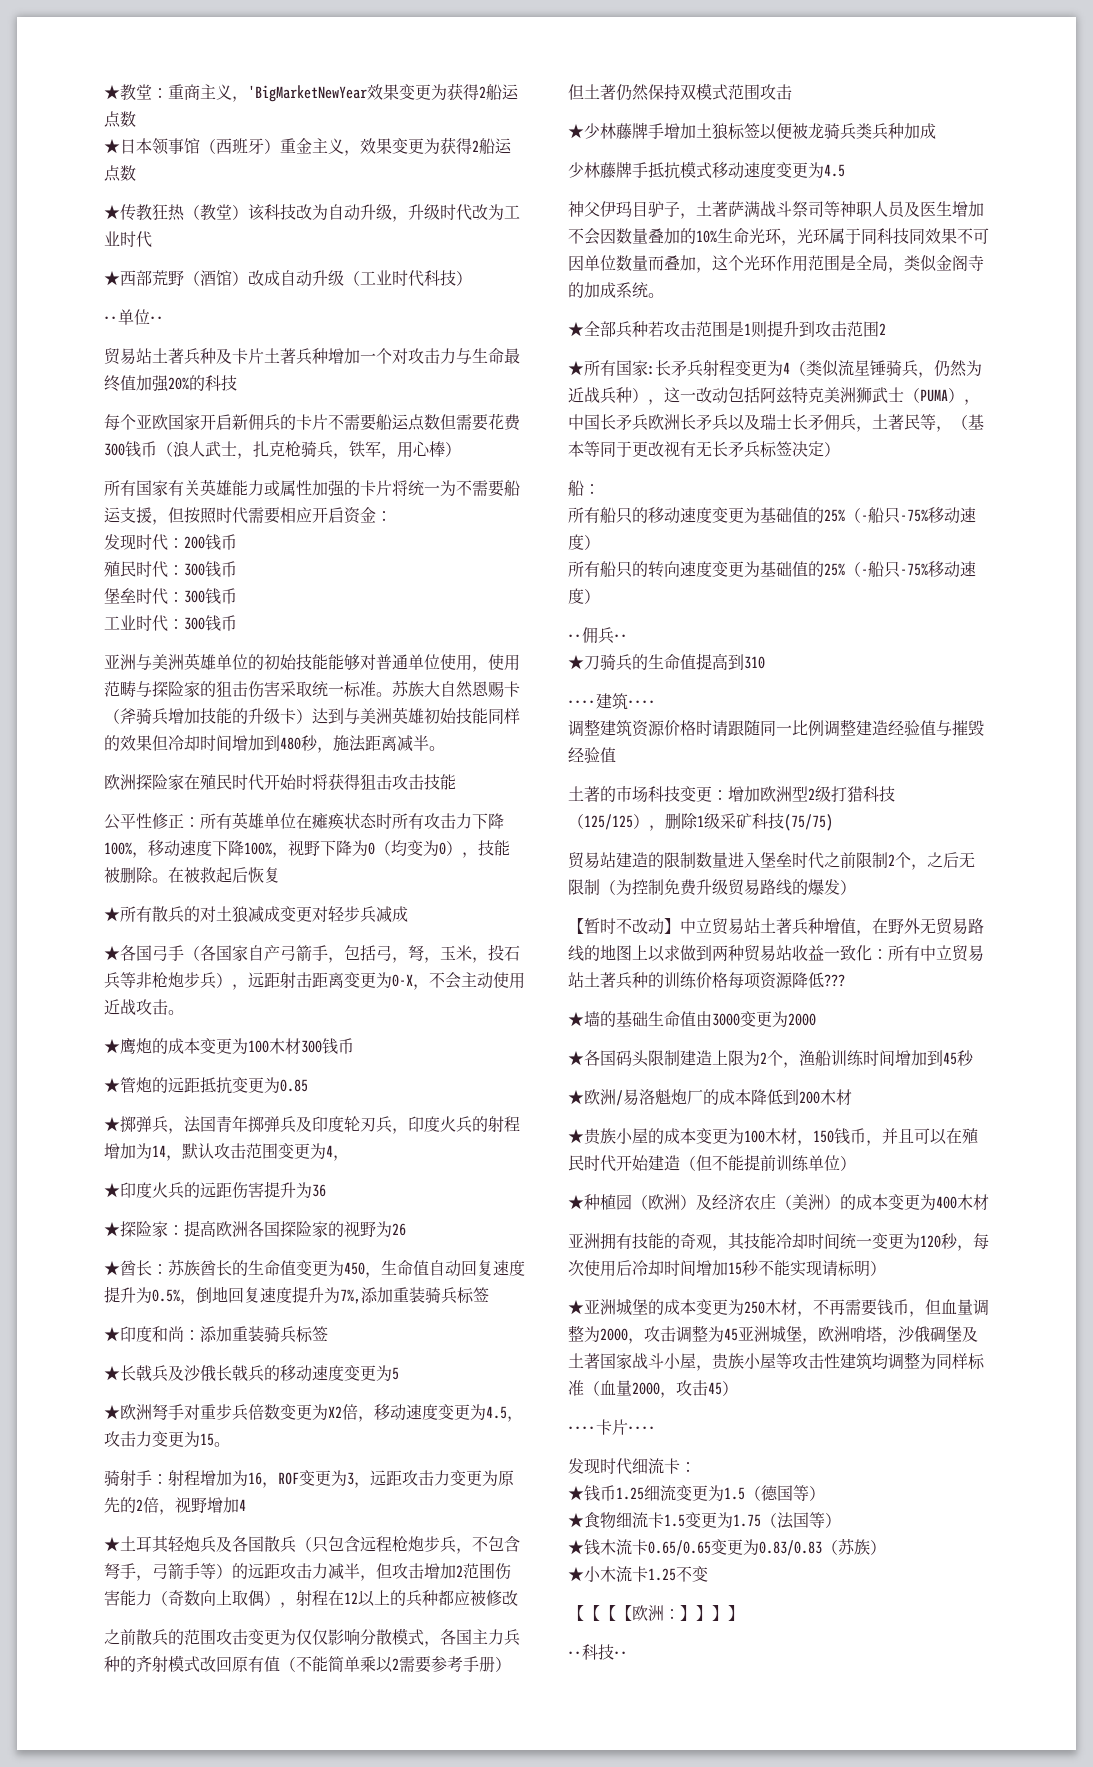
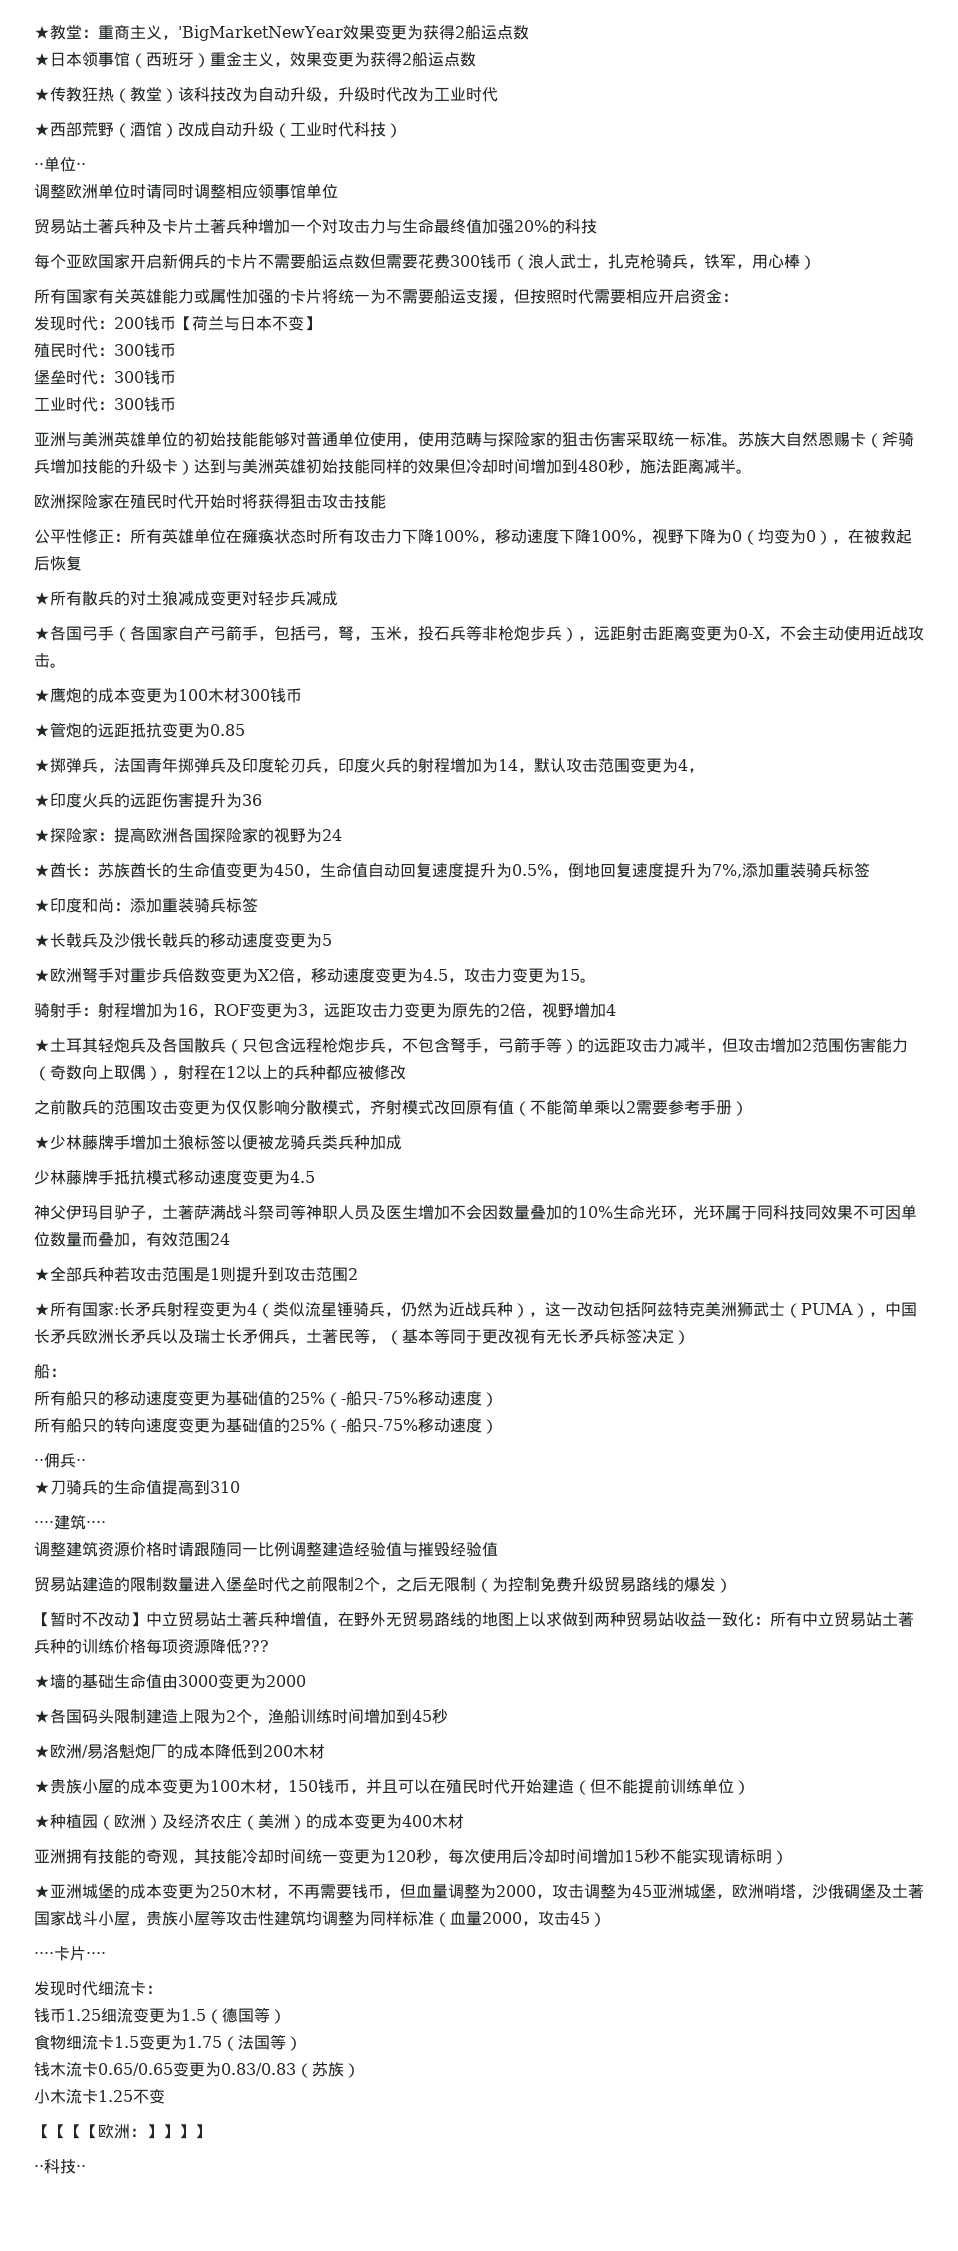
(164, 319) none -> [34,183,338,199] // 调整欧洲单位时请同时调整相应领事馆单位
(237, 542) none -> [176,316,320,331] 【荷兰与日本不变】
[478,840,510,856] [104,867,168,883] 技能被删除。 -> (848, 541) none
[392,1223,406,1236] 26 -> [322,829,342,841] 24
[440,1629,520,1646] [104,1656,136,1672] 各国主力兵种的 -> (370, 1112) none
[568,83,792,101] 但土著仍然保持双模式范围攻击 -> (748, 1108) none
[712,255,984,273] [568,282,664,298] 这个光环作用范围是全局，类似金阁寺的加成系统。 -> [146,1232,230,1247] 有效范围24
[568,786,895,802] [568,813,833,831] // 土著的市场科技变更：增加欧洲型2级打猎科技（125/125），删除1级采矿科技(75/75) -> (498, 1549) none
[568,1486,584,1501] ★ -> (162, 1989) none
[568,1513,584,1528] ★ -> (286, 2016) none
[568,1540,584,1555] ★ -> (302, 2043) none
[568,1567,584,1582] ★ -> (360, 2070) none

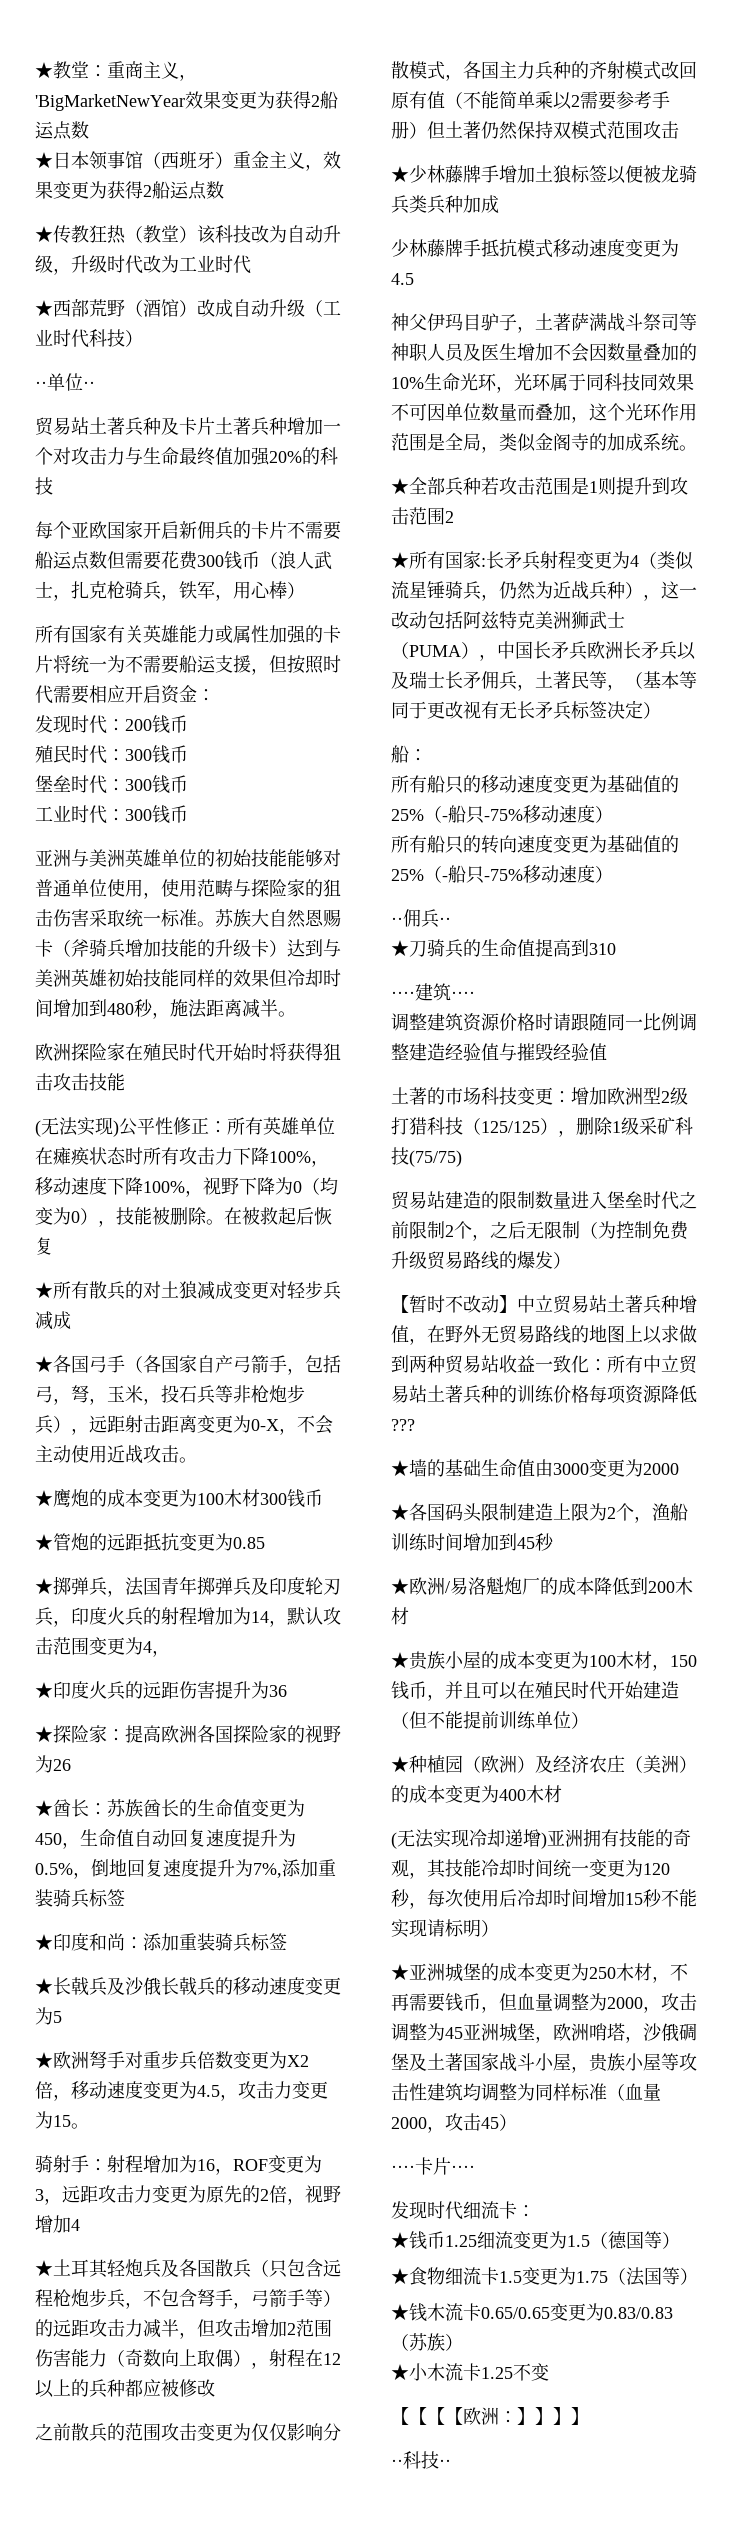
[34,183,338,199] // 调整欧洲单位时请同时调整相应领事馆单位 -> (95, 385) none
[176,316,320,331] 【荷兰与日本不变】 -> (188, 724) none
(386, 501) none -> [35,1117,119,1137] (无法实现)
(848, 541) none -> [116,1207,224,1225] 技能被删除。
[322,829,342,841] 24 -> [53,1759,71,1771] 26
(370, 1112) none -> [463,61,589,80] 各国主力兵种的
(748, 1108) none -> [427,121,679,140] 但土著仍然保持双模式范围攻击
[146,1232,230,1247] 有效范围24 -> [589,403,697,421] [391,433,697,453] 这个光环作用范围是全局，类似金阁寺的加成系统。
(498, 1549) none -> [391,1087,688,1105] [391,1117,693,1137] [391,1147,462,1167] // 土著的市场科技变更：增加欧洲型2级打猎科技（125/125），删除1级采矿科技(75/75)
(464, 1821) none -> [391,1829,547,1849] (无法实现冷却递增)
(162, 1989) none -> [391,2232,409,2248] ★
(286, 2016) none -> [391,2268,409,2284] ★
(302, 2043) none -> [391,2304,409,2320] ★
(360, 2070) none -> [391,2364,409,2380] ★

